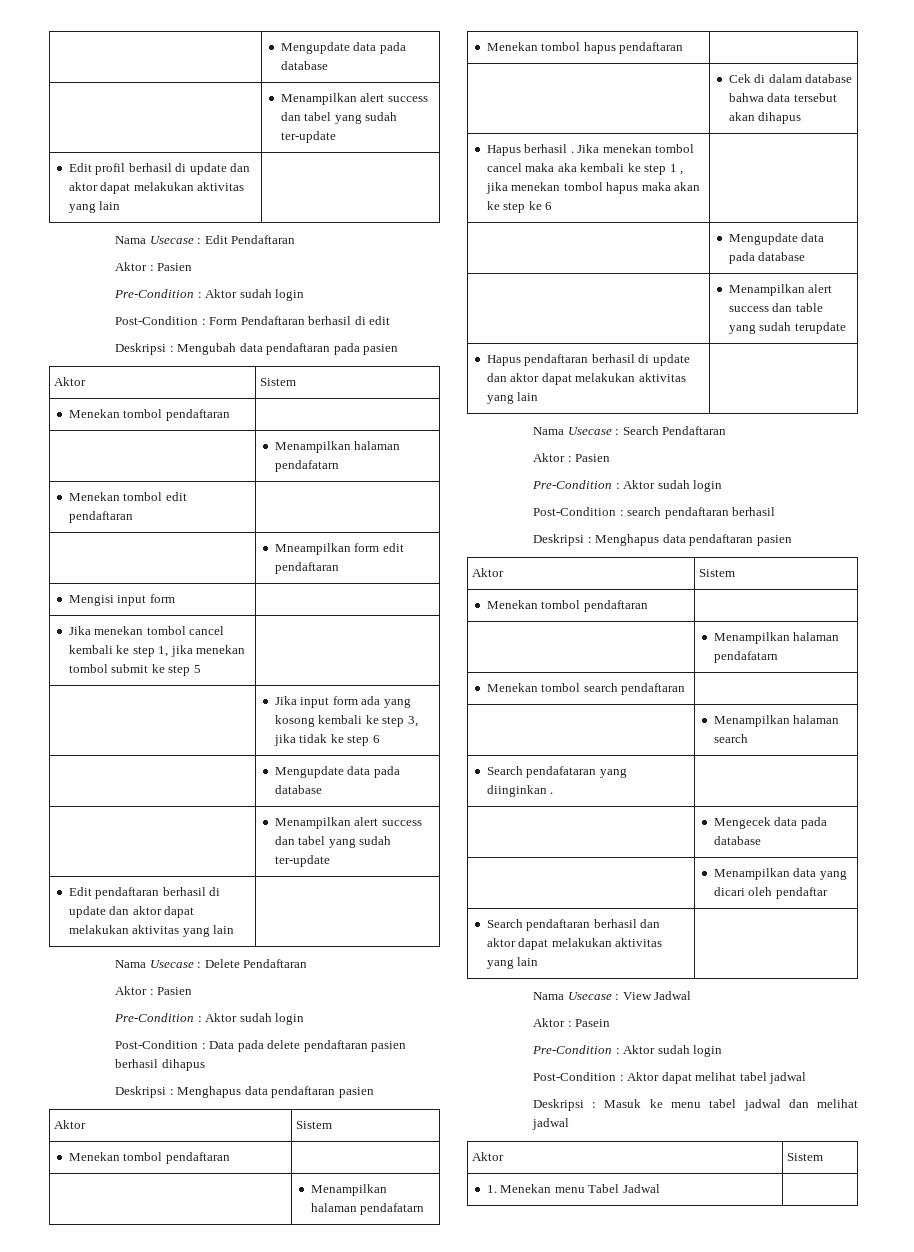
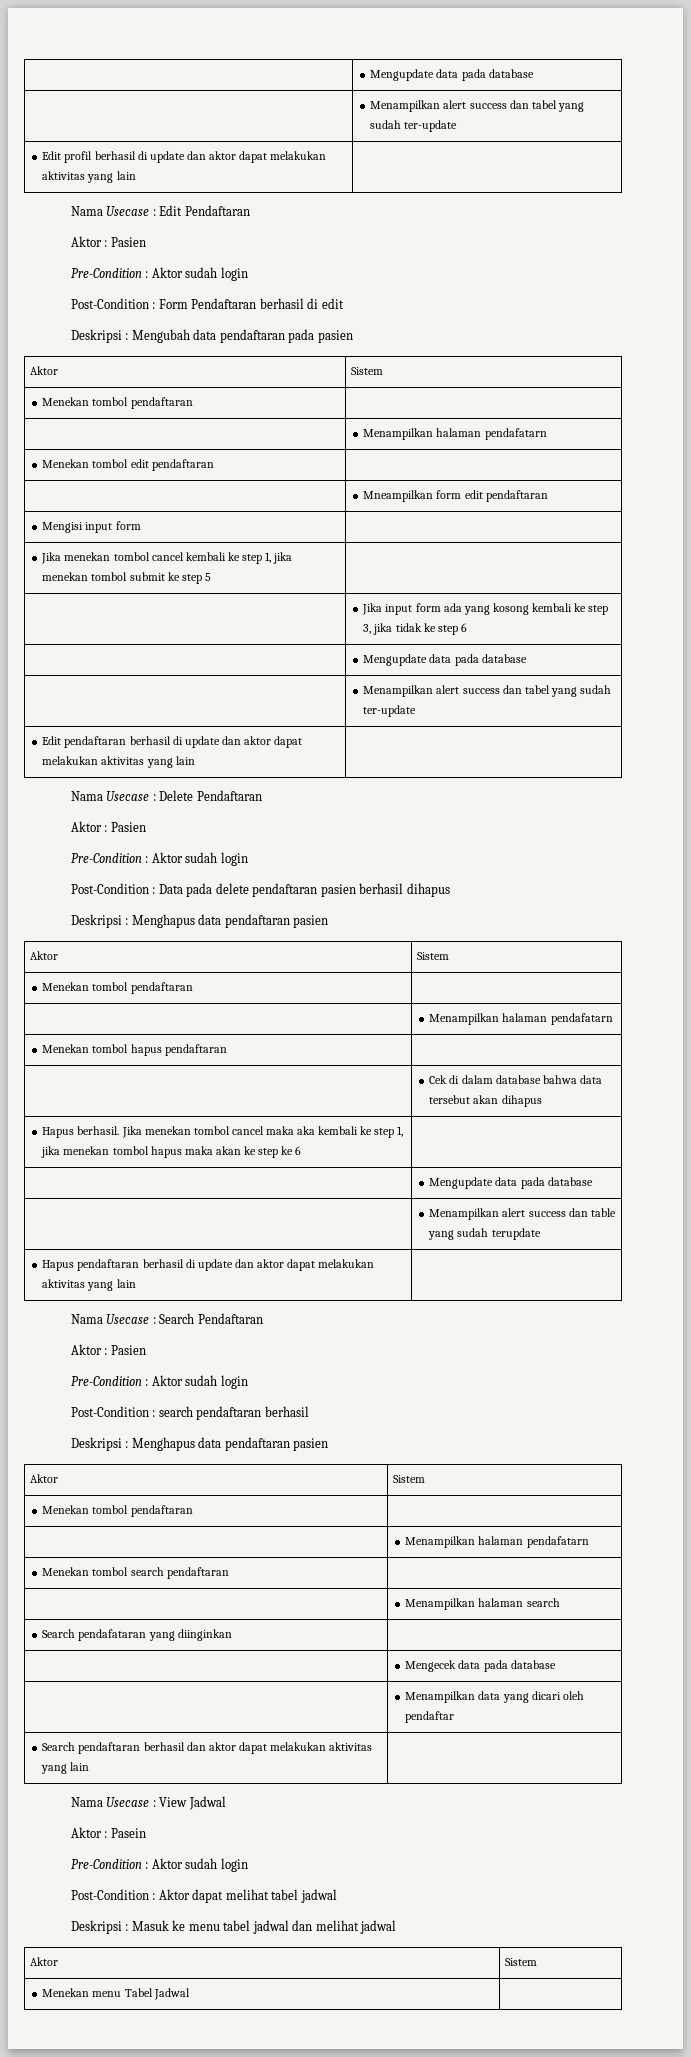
[524,144,574,153] berhasil . -> [77,1126,120,1135] berhasil.
[669,164,684,175] 1 , -> [397,1126,404,1137] 1,
[550,792,554,794] . -> (232, 1635) none
[486,1185,497,1193] 1. -> (537, 1962) none

